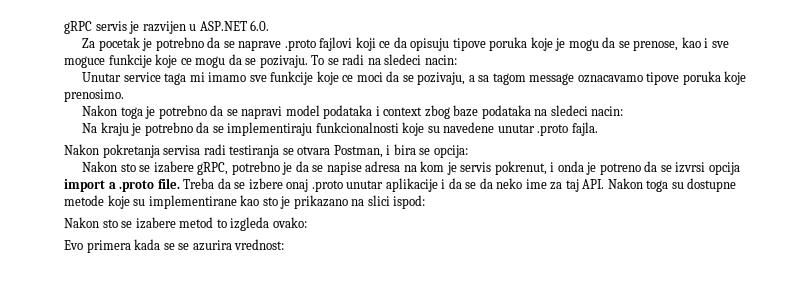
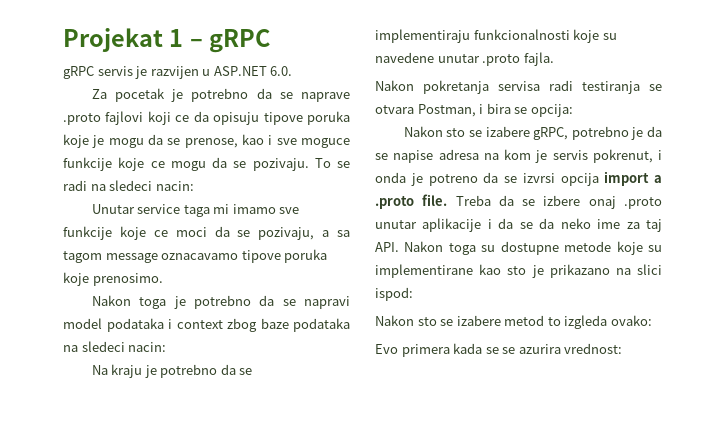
(64, 27) none -> [63,28,271,53] Projekat 1 – gRPC //

